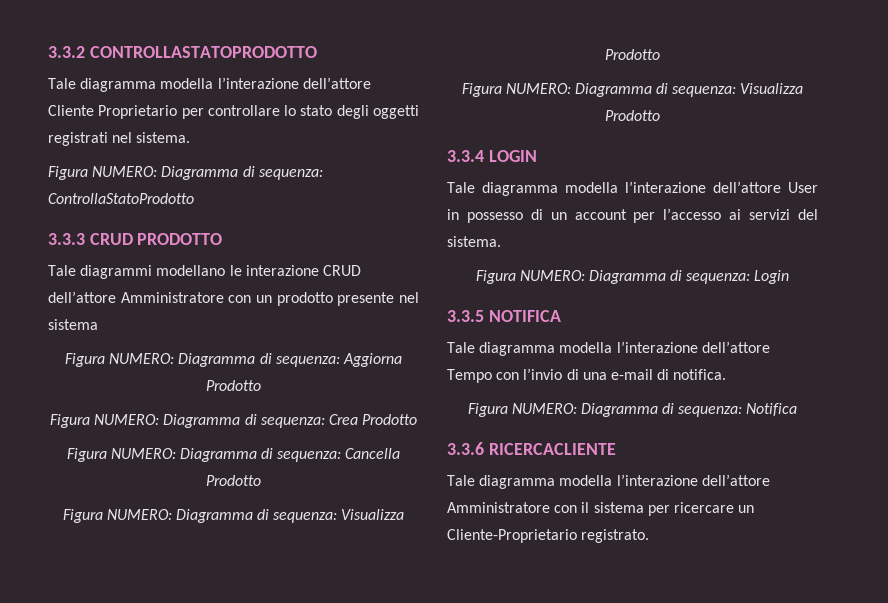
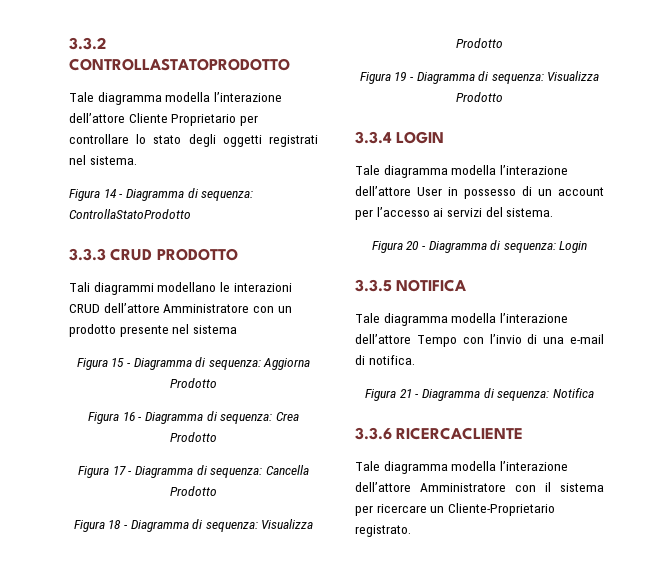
[92,166,158,177] NUMERO: -> [103,189,124,198] 14 -
[48,265,76,276] Tale -> [69,282,90,292] Tali
[245,265,319,276] interazione -> [233,283,292,292] interazioni
[109,353,175,364] NUMERO: -> [111,358,131,367] 15 -
[94,414,160,425] NUMERO: -> [122,412,143,421] 16 -
[110,448,176,459] NUMERO: -> [112,466,133,475] 17 -
[106,509,172,520] NUMERO: -> [108,520,128,529] 18 -
[505,83,571,94] NUMERO: -> [394,72,414,81] 19 -
[519,270,585,281] NUMERO: -> [406,241,426,250] 20 -
[511,403,577,414] NUMERO: -> [399,389,420,398] 21 -

